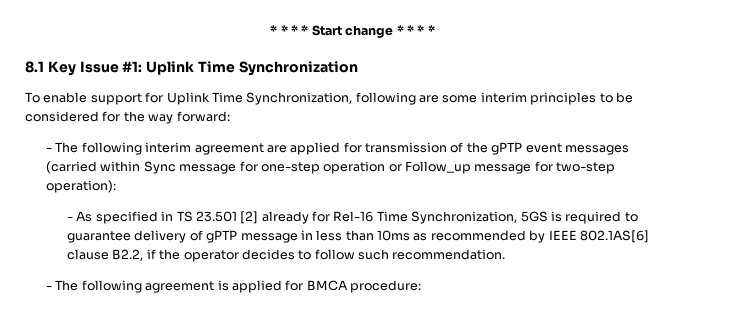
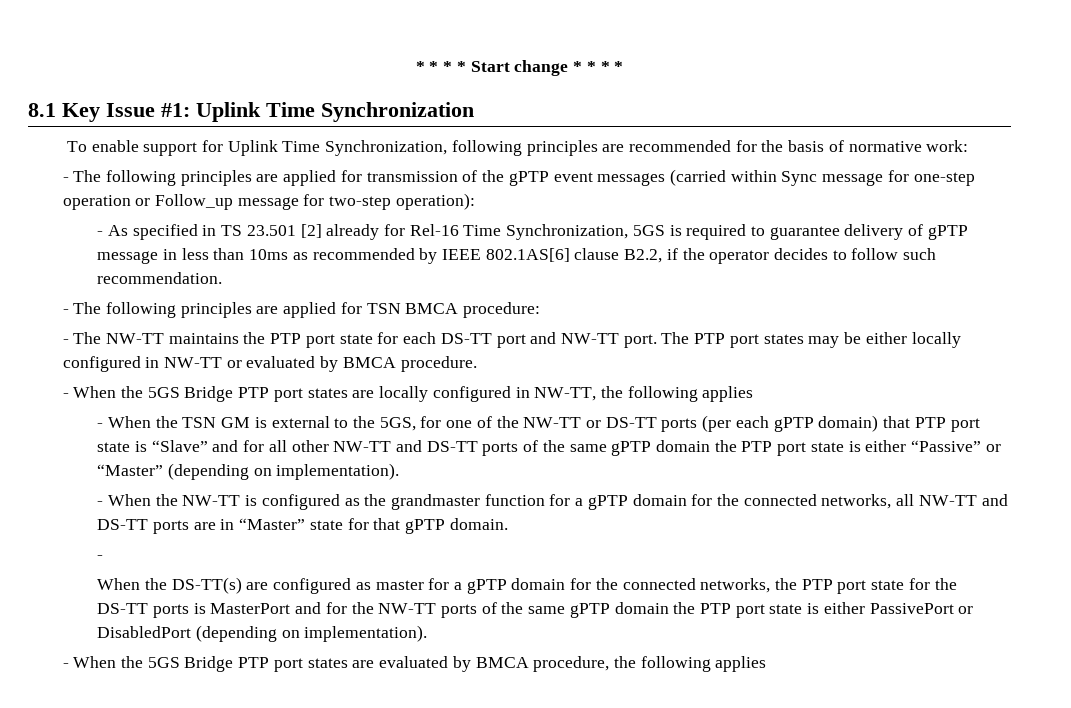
[419,92,633,105] [25,111,230,124] [46,142,264,155] are some interim principles to be considered for the way forward: // - The following interim agreement -> [526,140,969,156] [62,170,252,186] principles are recommended for the basis of normative work: // - The following principles
[145,280,304,293] agreement is applied for -> [180,302,401,318] principles are applied for TSN
(422, 286) none -> [62,332,961,348] [62,356,477,372] [62,386,754,402] [97,415,980,432] [97,440,1001,456] [97,463,400,480] [97,494,1008,510] [97,518,508,534] [97,555,104,560] [97,577,957,594] [97,602,974,618] [97,625,428,642] [62,656,767,672] // - The NW-TT maintains the PTP port state for each DS-TT port and NW-TT port. The PTP port states may be either locally configured in NW-TT or evaluated by BMCA procedure. // - When the 5GS Bridge PTP port states are locally configured in NW-TT, the following applies // - When the TSN GM is external to the 5GS, for one of the NW-TT or DS-TT ports (per each gPTP domain) that PTP port state is “Slave” and for all other NW-TT and DS-TT ports of the same gPTP domain the PTP port state is either “Passive” or “Master” (depending on implementation). // - When the NW-TT is configured as the grandmaster function for a gPTP domain for the connected networks, all NW-TT and DS-TT ports are in “Master” state for that gPTP domain. // - // When the DS-TT(s) are configured as master for a gPTP domain for the connected networks, the PTP port state for the DS-TT ports is MasterPort and for the NW-TT ports of the same gPTP domain the PTP port state is either PassivePort or DisabledPort (depending on implementation). // - When the 5GS Bridge PTP port states are evaluated by BMCA procedure, the following applies

